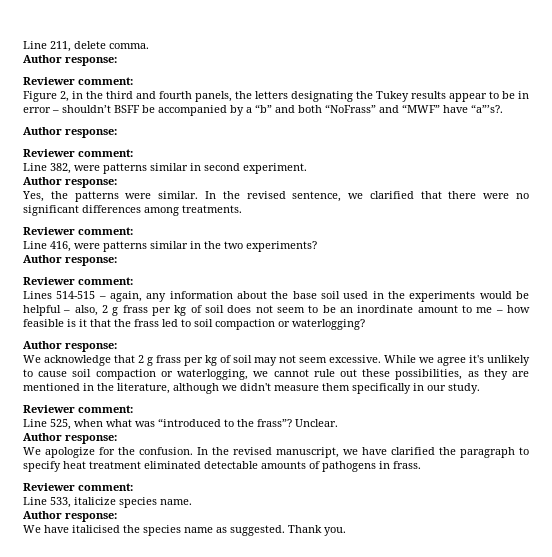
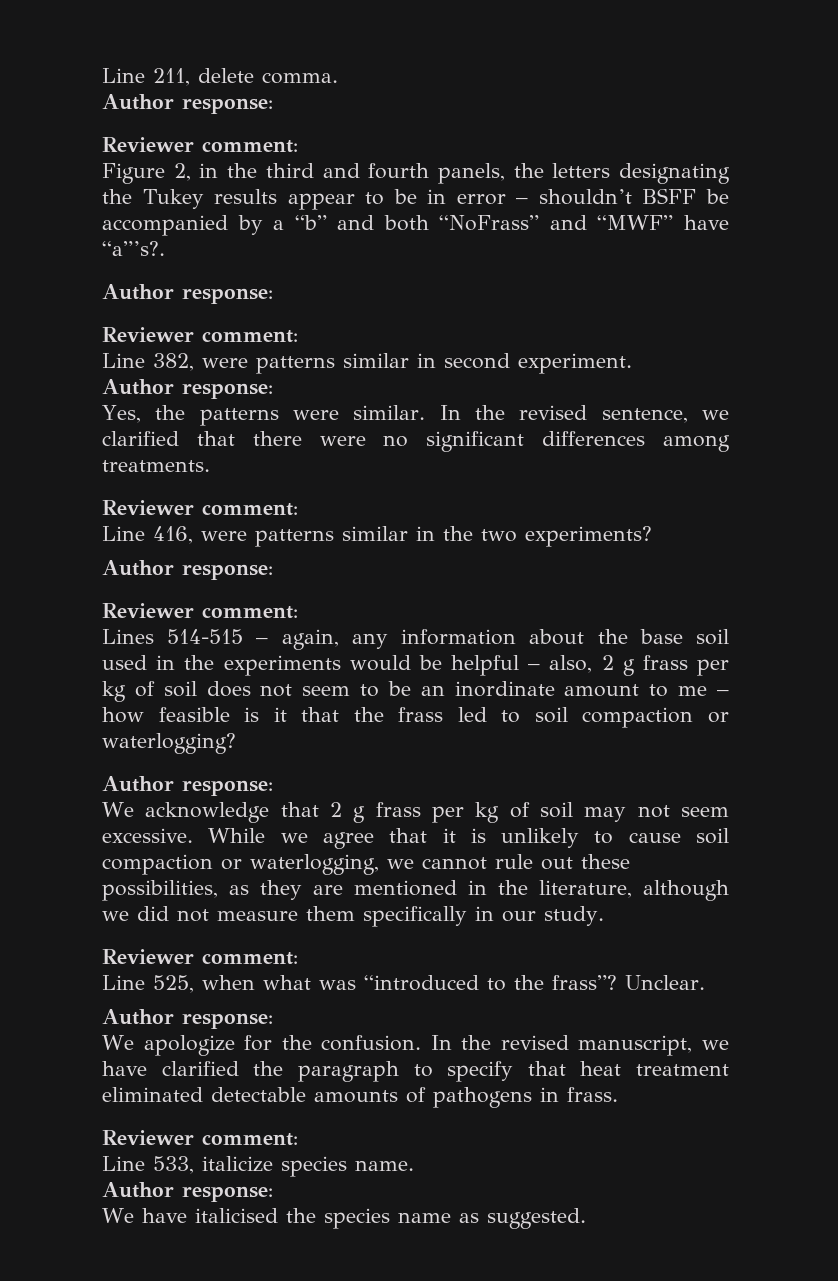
[469,355,484,363] it's -> [389,828,486,843] that it is
[240,383,271,391] didn't -> [137,906,209,922] did not
(61, 466) none -> [527,1061,566,1076] that
[288,525,346,536] Thank you. -> (586, 1218) none

